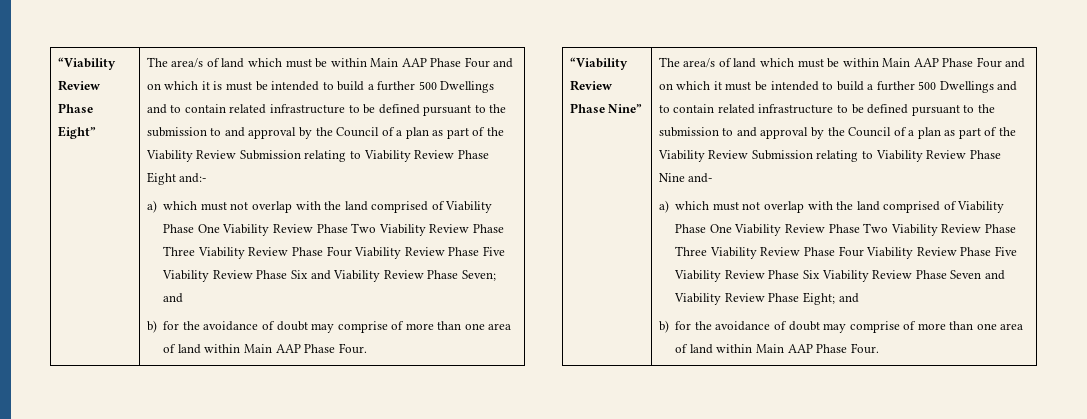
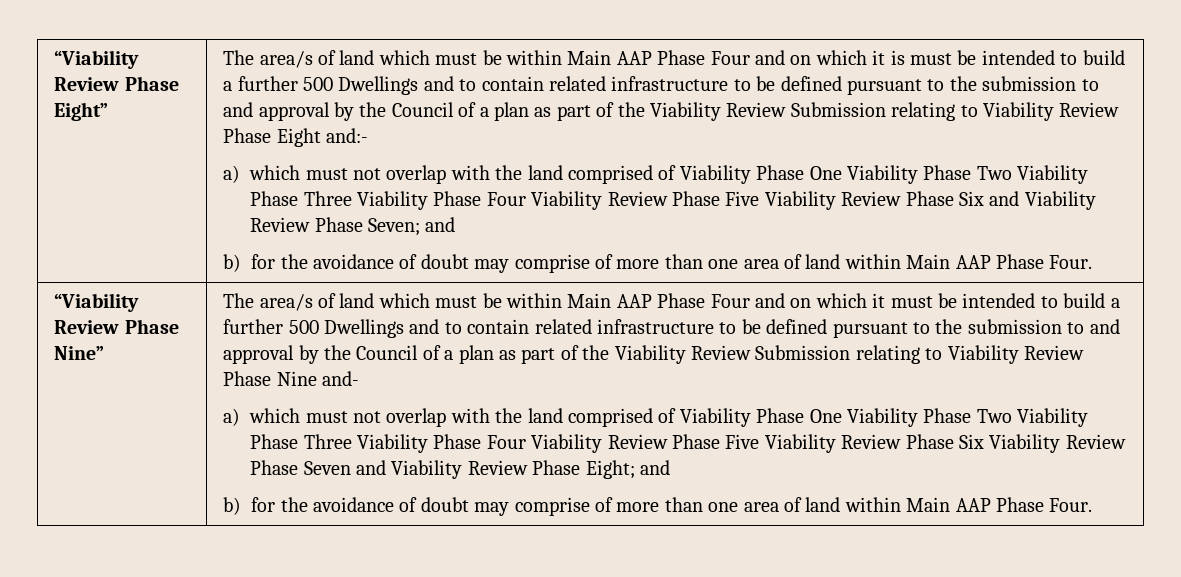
[272,223,504,236] [163,246,289,259] Review Phase Two Viability Review Phase Three Viability Review -> [923,165,1089,184] [250,191,428,210] Phase Two Viability Phase Three Viability
[784,223,1016,236] [675,246,801,259] Review Phase Two Viability Review Phase Three Viability Review -> [923,408,1089,427] [250,434,428,453] Phase Two Viability Phase Three Viability

